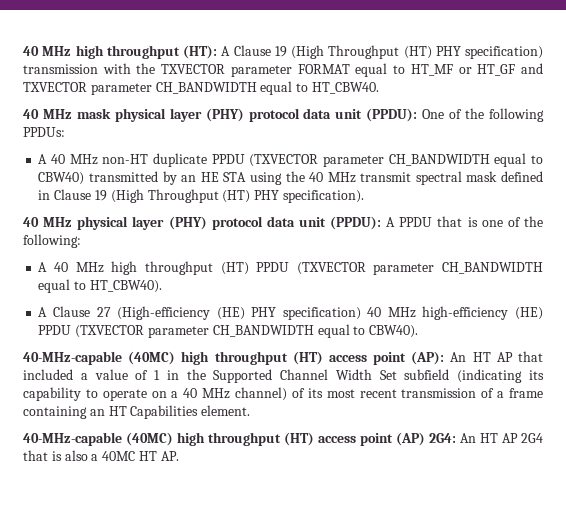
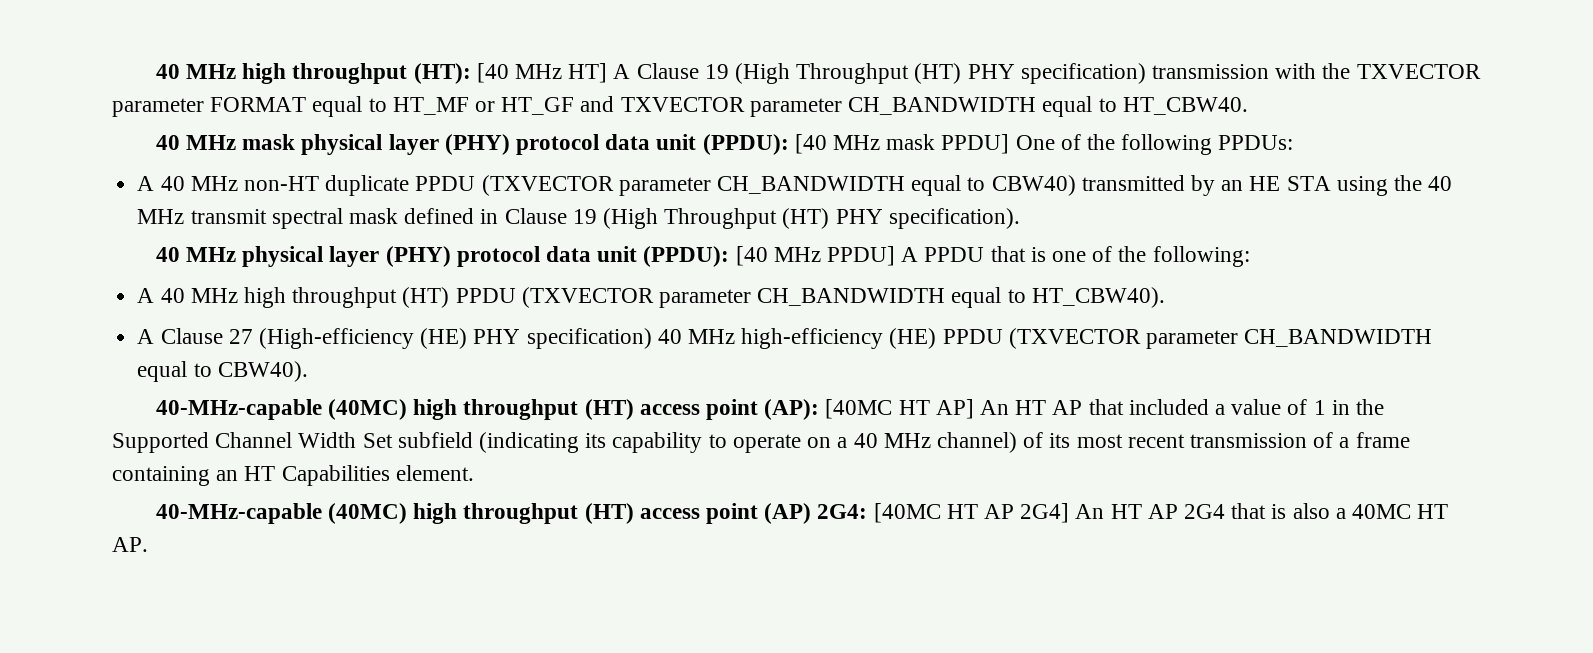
(217, 52) none -> [476,63,608,83] [40 MHz HT]
(418, 115) none -> [794,134,1010,154] [40 MHz mask PPDU]
(382, 223) none -> [735,246,896,266] [40 MHz PPDU]
(445, 358) none -> [825,399,974,419] [40MC HT AP]
(456, 438) none -> [873,503,1070,523] [40MC HT AP 2G4]

